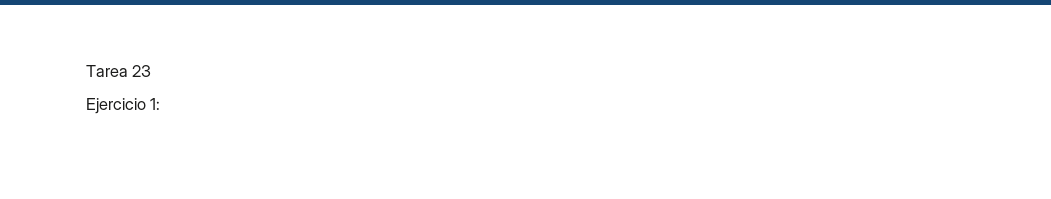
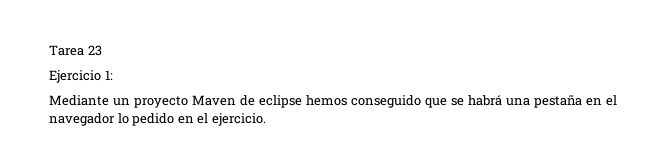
(161, 104) none -> [49,95,617,108] [49,113,266,126] // Mediante un proyecto Maven de eclipse hemos conseguido que se habrá una pestaña en el navegador lo pedido en el ejercicio.

